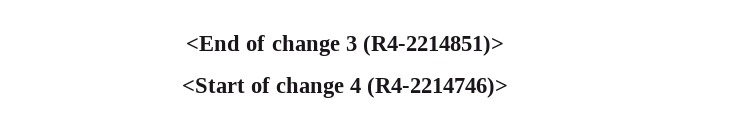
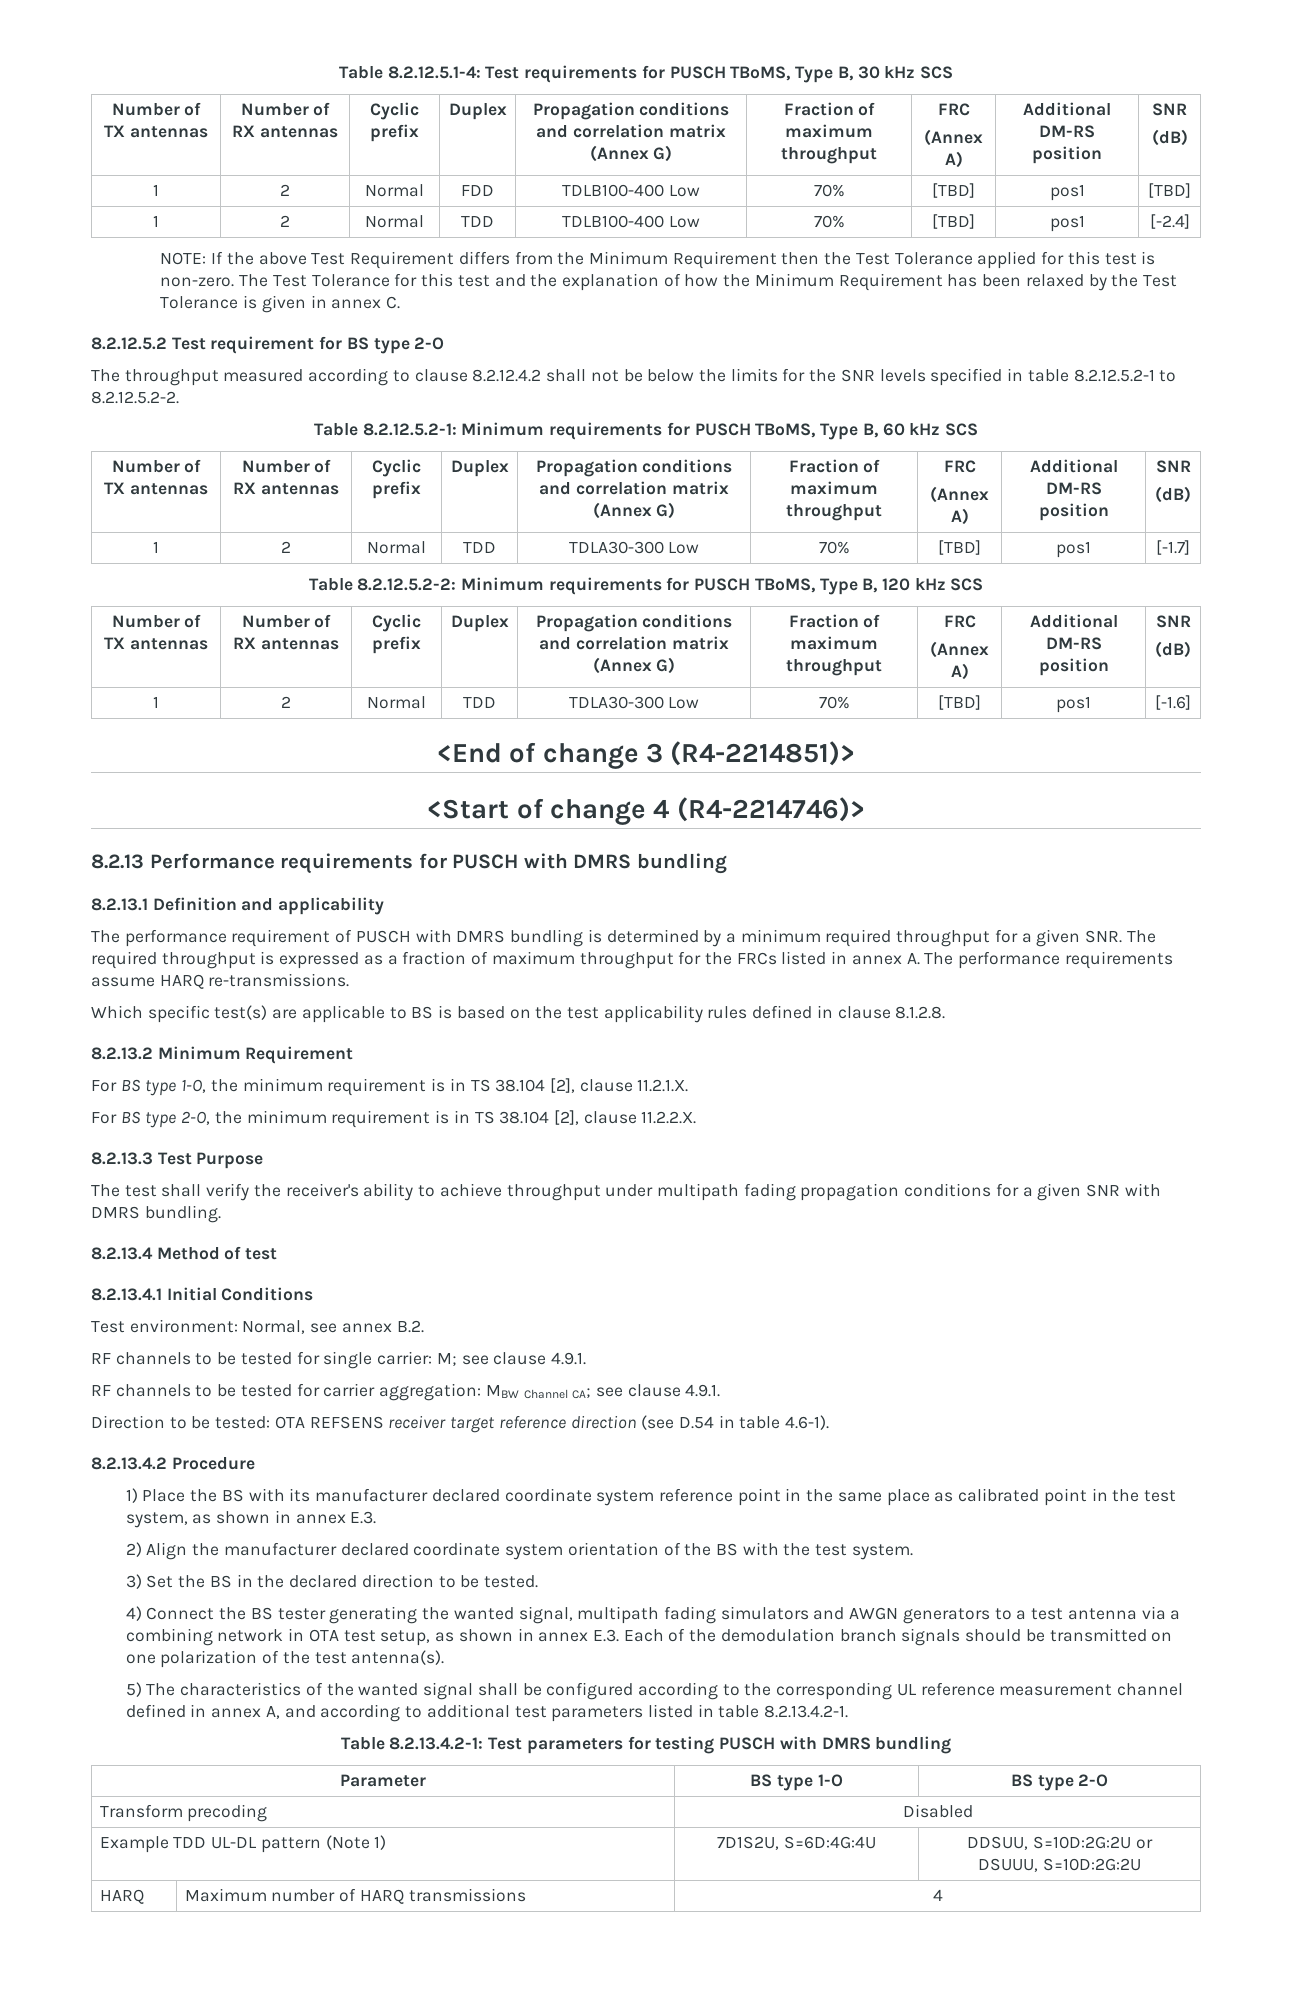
(186, 43) none -> [339,65,953,83] [111,102,202,116] [104,125,208,138] [240,102,331,116] [232,125,338,138] [370,102,419,120] [370,124,419,142] [448,103,507,120] [532,102,730,120] [536,124,726,138] [589,145,673,162] [783,102,876,116] [785,124,873,138] [781,147,877,164] [937,103,970,116] [924,129,983,146] [944,151,963,168] [1023,102,1111,116] [1039,125,1095,138] [1032,146,1102,164] [1152,103,1187,116] [1151,129,1188,146] [153,184,159,196] [280,184,290,196] [365,184,424,197] [461,185,494,196] [562,184,700,197] [813,184,845,197] [932,183,975,198] [1049,184,1085,201] [1148,183,1191,198] [153,215,159,227] [280,215,290,227] [365,215,424,228] [461,216,494,227] [562,215,700,228] [813,215,845,228] [932,214,975,229] [1049,215,1085,232] [1149,214,1190,229] [160,251,1156,269] [160,273,1177,291] [160,295,401,313] [91,336,445,354] [91,368,1177,386] [91,391,179,404] [314,422,978,440] [111,459,202,473] [104,482,208,495] [241,459,332,473] [233,482,339,495] [372,459,421,477] [372,481,421,499] [450,460,509,477] [535,459,733,477] [539,481,729,495] [592,502,676,519] [788,459,881,473] [790,481,878,495] [786,504,882,521] [943,460,976,473] [930,486,989,503] [950,508,969,525] [1029,459,1118,473] [1045,482,1102,495] [1038,503,1109,521] [1155,460,1191,473] [1155,486,1191,503] [153,541,159,553] [281,541,291,553] [367,541,426,554] [463,542,496,553] [568,541,700,554] [818,541,850,554] [938,540,981,555] [1056,541,1091,558] [1156,540,1190,555] [308,577,984,595] [111,614,202,628] [104,637,208,650] [241,614,332,628] [233,637,339,650] [372,614,421,632] [372,636,421,654] [450,615,509,632] [535,614,733,632] [539,636,729,650] [592,657,676,674] [788,614,881,628] [790,636,878,650] [786,659,882,676] [943,615,976,628] [930,641,989,658] [950,663,969,680] [1029,614,1118,628] [1045,637,1102,650] [1038,658,1109,676] [1155,615,1191,628] [1155,641,1191,658] [153,696,159,708] [281,696,291,708] [367,696,426,709] [463,697,496,708] [568,696,700,709] [818,696,850,709] [938,695,981,710] [1056,696,1091,713] [1155,695,1191,710] Table 8.2.12.5.1-4: Test requirements for PUSCH TBoMS, Type B, 30 kHz SCS // Number of TX antennas | Number of RX antennas | Cyclic prefix | Duplex | Propagation conditions and correlation matrix (Annex G) | Fraction of maximum throughput | FRC // (Annex A) | Additional DM-RS position | SNR // (dB) // 1 | 2 | Normal | FDD | TDLB100-400 Low | 70% | [TBD] | pos1 | [TBD] // 1 | 2 | Normal | TDD | TDLB100-400 Low | 70% | [TBD] | pos1 | [-2.4] // NOTE: If the above Test Requirement differs from the Minimum Requirement then the Test Tolerance applied for this test is non-zero. The Test Tolerance for this test and the explanation of how the Minimum Requirement has been relaxed by the Test Tolerance is given in annex C. // 8.2.12.5.2 Test requirement for BS type 2-O // The throughput measured according to clause 8.2.12.4.2 shall not be below the limits for the SNR levels specified in table 8.2.12.5.2-1 to 8.2.12.5.2-2. // Table 8.2.12.5.2-1: Minimum requirements for PUSCH TBoMS, Type B, 60 kHz SCS // Number of TX antennas | Number of RX antennas | Cyclic prefix | Duplex | Propagation conditions and correlation matrix (Annex G) | Fraction of maximum throughput | FRC // (Annex A) | Additional DM-RS position | SNR // (dB) // 1 | 2 | Normal | TDD | TDLA30-300 Low | 70% | [TBD] | pos1 | [-1.7] // Table 8.2.12.5.2-2: Minimum requirements for PUSCH TBoMS, Type B, 120 kHz SCS // Number of TX antennas | Number of RX antennas | Cyclic prefix | Duplex | Propagation conditions and correlation matrix (Annex G) | Fraction of maximum throughput | FRC // (Annex A) | Additional DM-RS position | SNR // (dB) // 1 | 2 | Normal | TDD | TDLA30-300 Low | 70% | [TBD] | pos1 | [-1.6] //
(509, 87) none -> [91,853,727,874] [91,897,385,915] [91,929,1156,947] [91,951,1173,969] [91,973,350,989] [91,1005,946,1023] [91,1046,354,1064] [91,1078,689,1096] [91,1110,697,1128] [91,1152,264,1169] [91,1183,1161,1201] [91,1205,221,1223] [91,1246,278,1260] [91,1287,314,1301] [91,1319,424,1334] [91,1351,586,1369] [91,1383,721,1401] [91,1415,830,1433] [91,1457,255,1470] [125,1488,1176,1506] [125,1510,377,1528] [125,1542,913,1560] [125,1574,538,1589] [125,1606,1181,1624] [125,1628,1173,1646] [125,1650,445,1668] [125,1682,1184,1700] [125,1704,849,1722] [340,1736,952,1754] [340,1774,426,1787] [750,1774,843,1791] [1010,1774,1109,1791] [99,1804,268,1822] [902,1804,973,1818] [99,1835,387,1853] [717,1836,876,1850] [967,1836,1153,1850] [978,1858,1141,1872] [99,1889,144,1904] [184,1888,526,1904] [932,1889,943,1901] // 8.2.13 Performance requirements for PUSCH with DMRS bundling // 8.2.13.1 Definition and applicability // The performance requirement of PUSCH with DMRS bundling is determined by a minimum required throughput for a given SNR. The required throughput is expressed as a fraction of maximum throughput for the FRCs listed in annex A. The performance requirements assume HARQ re-transmissions. // Which specific test(s) are applicable to BS is based on the test applicability rules defined in clause 8.1.2.8. // 8.2.13.2 Minimum Requirement // For BS type 1-O, the minimum requirement is in TS 38.104 [2], clause 11.2.1.X. // For BS type 2-O, the minimum requirement is in TS 38.104 [2], clause 11.2.2.X. // 8.2.13.3 Test Purpose // The test shall verify the receiver's ability to achieve throughput under multipath fading propagation conditions for a given SNR with DMRS bundling. // 8.2.13.4 Method of test // 8.2.13.4.1 Initial Conditions // Test environment: Normal, see annex B.2. // RF channels to be tested for single carrier: M; see clause 4.9.1. // RF channels to be tested for carrier aggregation: MBW Channel CA; see clause 4.9.1. // Direction to be tested: OTA REFSENS receiver target reference direction (see D.54 in table 4.6-1). // 8.2.13.4.2 Procedure // 1) Place the BS with its manufacturer declared coordinate system reference point in the same place as calibrated point in the test system, as shown in annex E.3. // 2) Align the manufacturer declared coordinate system orientation of the BS with the test system. // 3) Set the BS in the declared direction to be tested. // 4) Connect the BS tester generating the wanted signal, multipath fading simulators and AWGN generators to a test antenna via a combining network in OTA test setup, as shown in annex E.3. Each of the demodulation branch signals should be transmitted on one polarization of the test antenna(s). // 5) The characteristics of the wanted signal shall be configured according to the corresponding UL reference measurement channel defined in annex A, and according to additional test parameters listed in table 8.2.13.4.2-1. // Table 8.2.13.4.2-1: Test parameters for testing PUSCH with DMRS bundling // Parameter | BS type 1-O | BS type 2-O // Transform precoding | Disabled // Example TDD UL-DL pattern (Note 1) | 7D1S2U, S=6D:4G:4U | DDSUU, S=10D:2G:2U or // DSUUU, S=10D:2G:2U // HARQ | Maximum number of HARQ transmissions | 4

